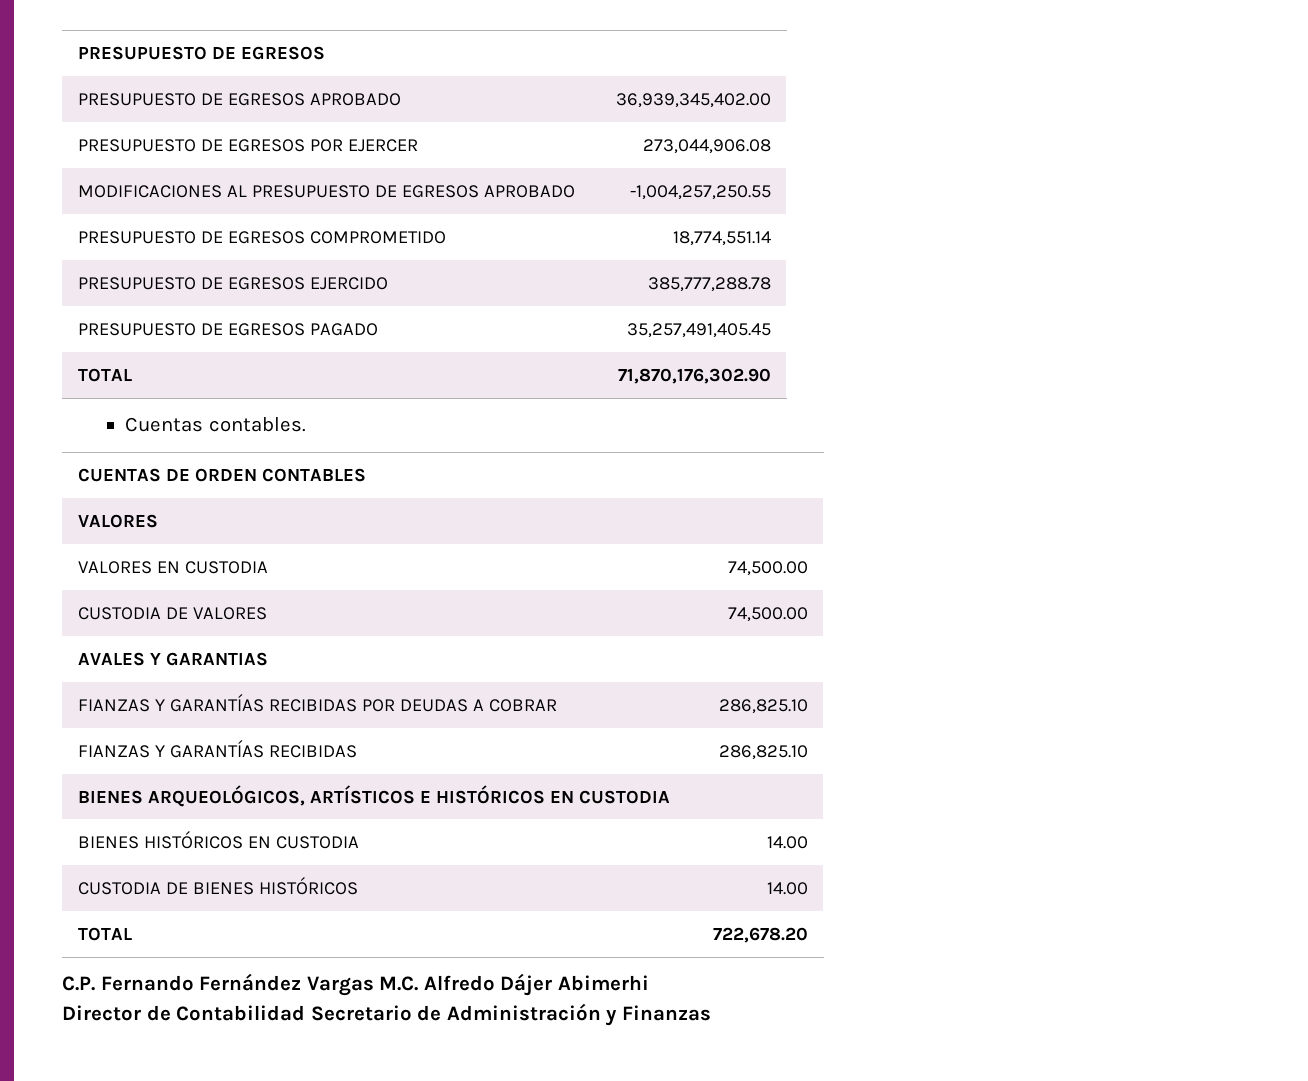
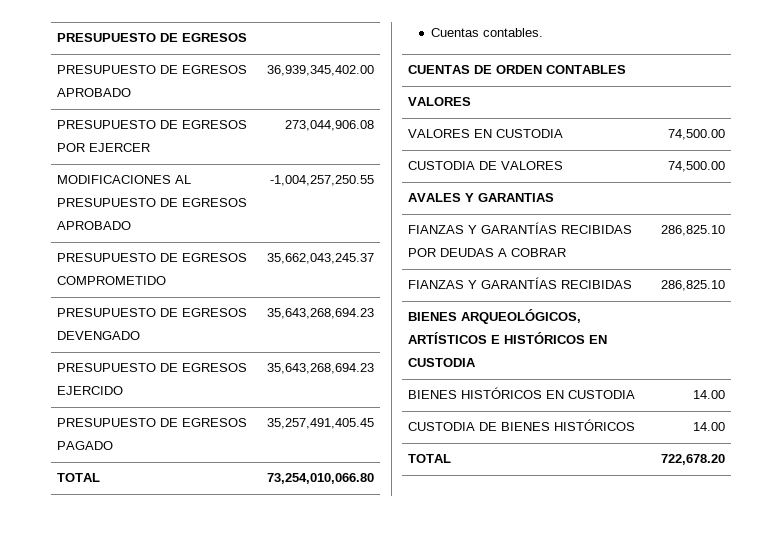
[673,231,772,246] 18,774,551.14 -> [267,253,375,264] [56,308,247,317] [56,331,140,340] [267,308,375,319] 35,662,043,245.37 // PRESUPUESTO DE EGRESOS DEVENGADO | 35,643,268,694.23
[648,277,772,292] 385,777,288.78 -> [267,363,375,374] 35,643,268,694.23
[618,368,772,384] 71,870,176,302.90 -> [267,473,375,484] 73,254,010,066.80
[62,973,649,996] [62,1003,711,1026] // C.P. Fernando Fernández Vargas M.C. Alfredo Dájer Abimerhi // Director de Contabilidad Secretario de Administración y Finanzas -> (726, 459) none

